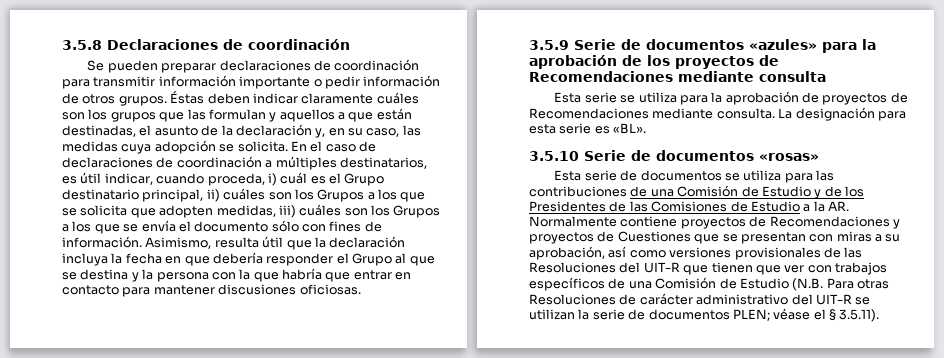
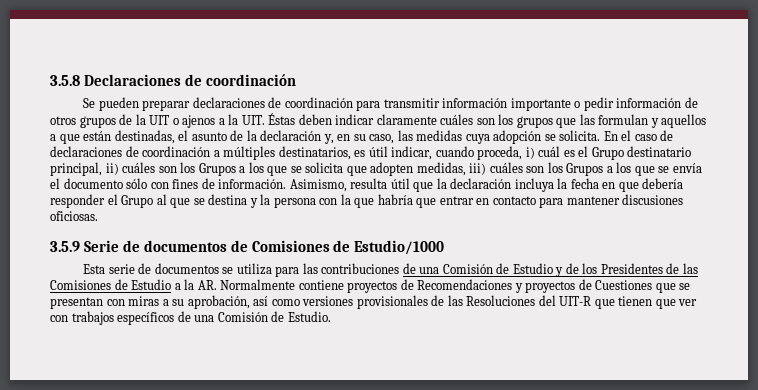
[118,96,167,106] grupos. -> [79,114,265,128] grupos de la UIT o ajenos a la UIT.
[749,39,876,53] [529,55,779,69] [529,71,826,82] [554,91,908,105] [529,107,906,121] [529,123,647,134] [529,150,819,161] «azules» para la aprobación de los proyectos de Recomendaciones mediante consulta // Esta serie se utiliza para la aprobación de proyectos de Recomendaciones mediante consulta. La designación para esta serie es «BL». // 3.5.10 Serie de documentos «rosas» -> [230,240,445,255] de Comisiones de Estudio/1000
[739,278,889,291] [529,293,871,305] [529,308,880,322] Estudio (N.B. Para otras Resoluciones de carácter administrativo del UIT-R se utilizan la serie de documentos PLEN; véase el § 3.5.11). -> [287,311,331,322] Estudio.

